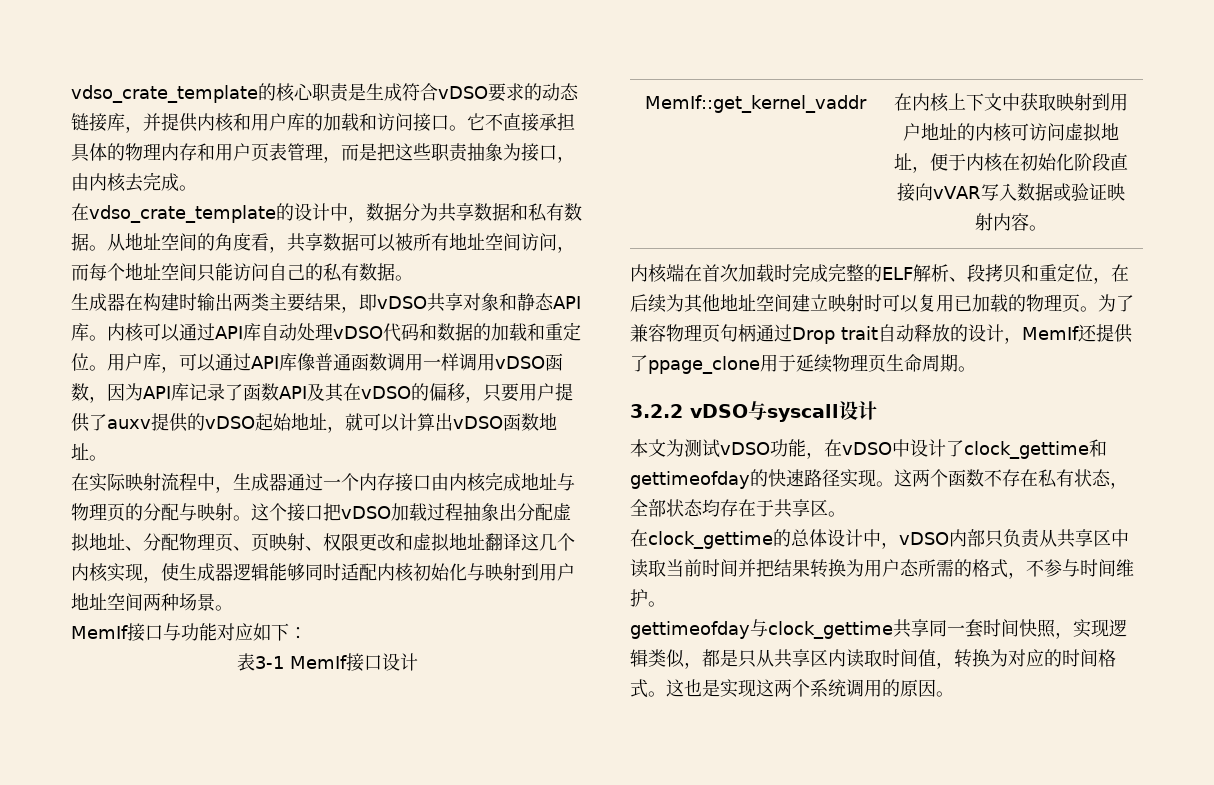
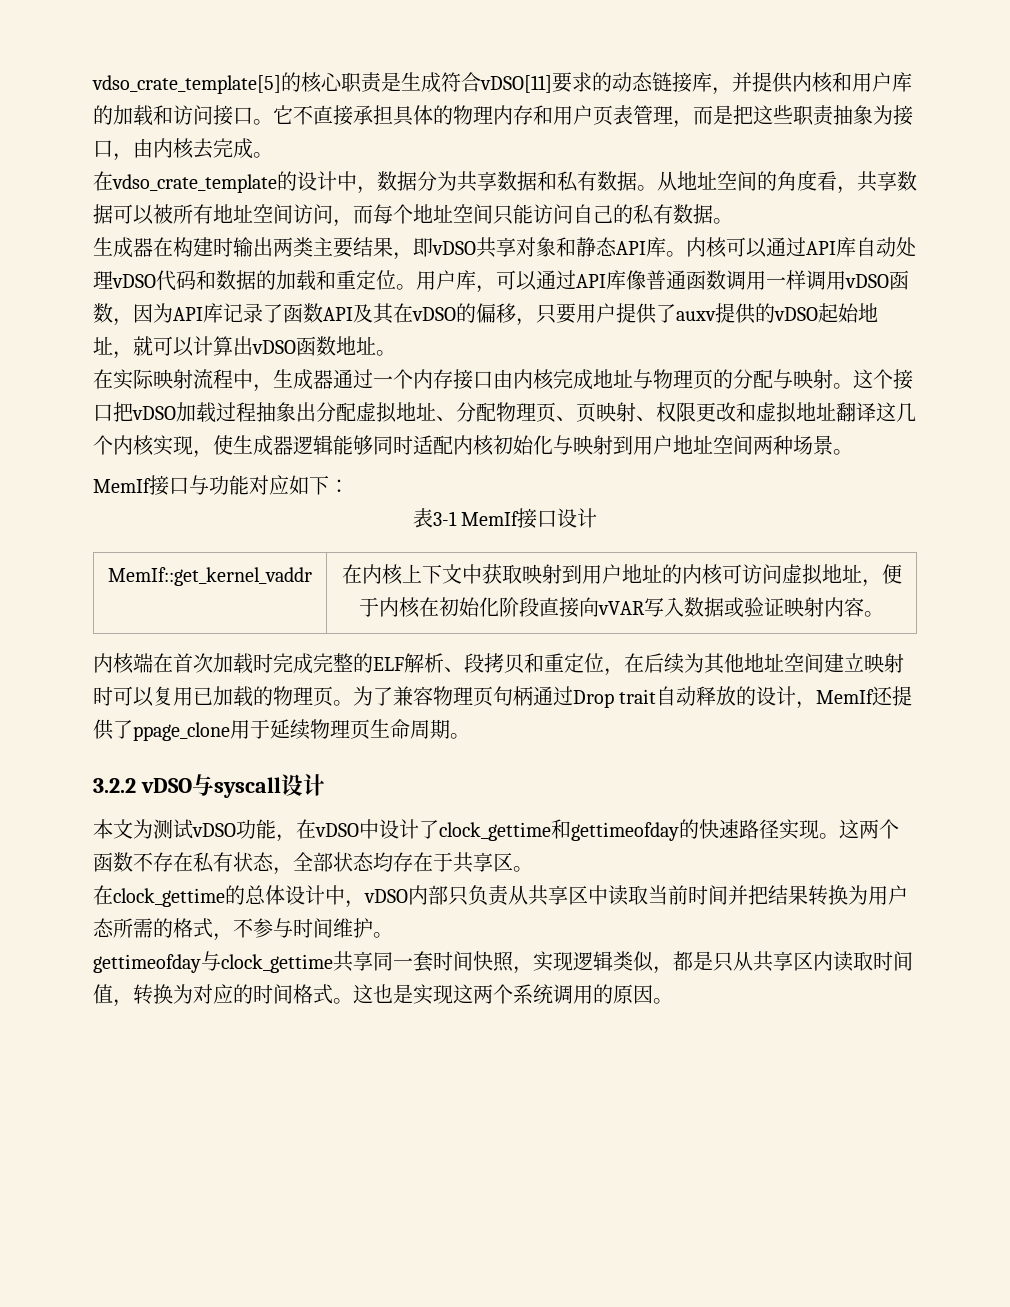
[71,85,258,103] vdso_crate_template -> [92,75,281,94] vdso_crate_template[5]
[438,86,488,99] vDSO -> [480,75,552,93] vDSO[11]

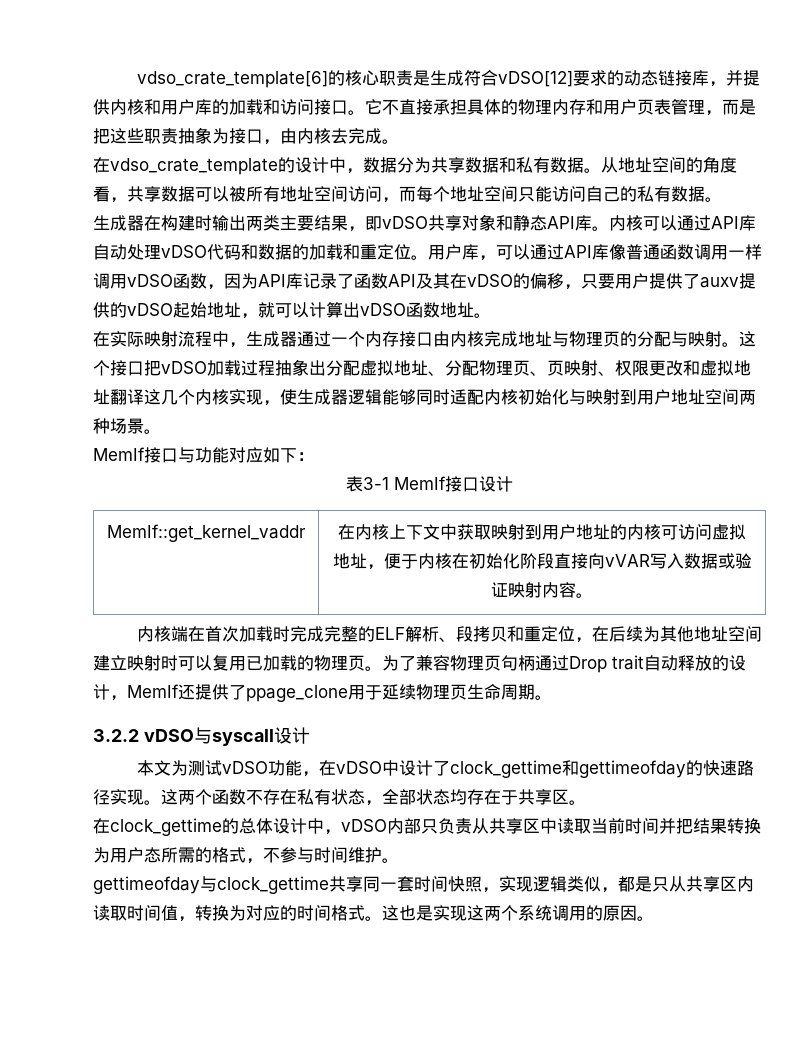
[92,75,281,94] vdso_crate_template[5] -> [136,71,328,88] vdso_crate_template[6]
[480,75,552,93] vDSO[11] -> [497,71,573,87] vDSO[12]

